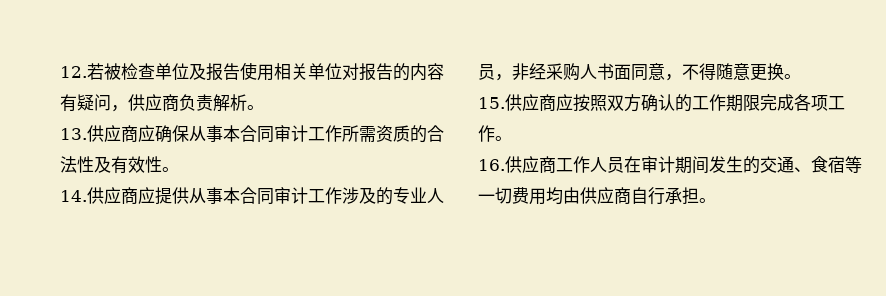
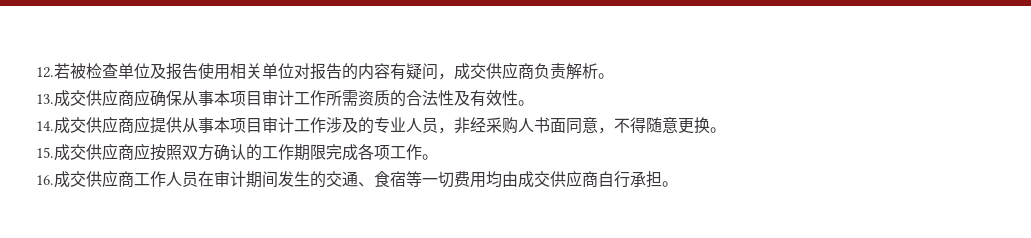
(128, 108) none -> [454,63,486,80] 成交
(87, 134) none -> [54,90,86,107] 成交
[240,125,274,143] 合同 -> [230,91,262,106] 项目
(87, 196) none -> [54,117,86,134] 成交
[240,187,274,205] 合同 -> [230,118,262,133] 项目
(505, 103) none -> [54,144,86,161] 成交
(505, 165) none -> [54,171,86,188] 成交
(580, 195) none -> [518,171,550,188] 成交

